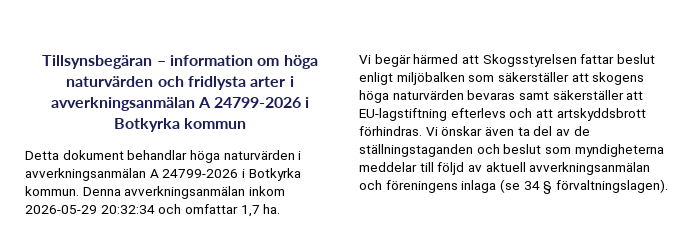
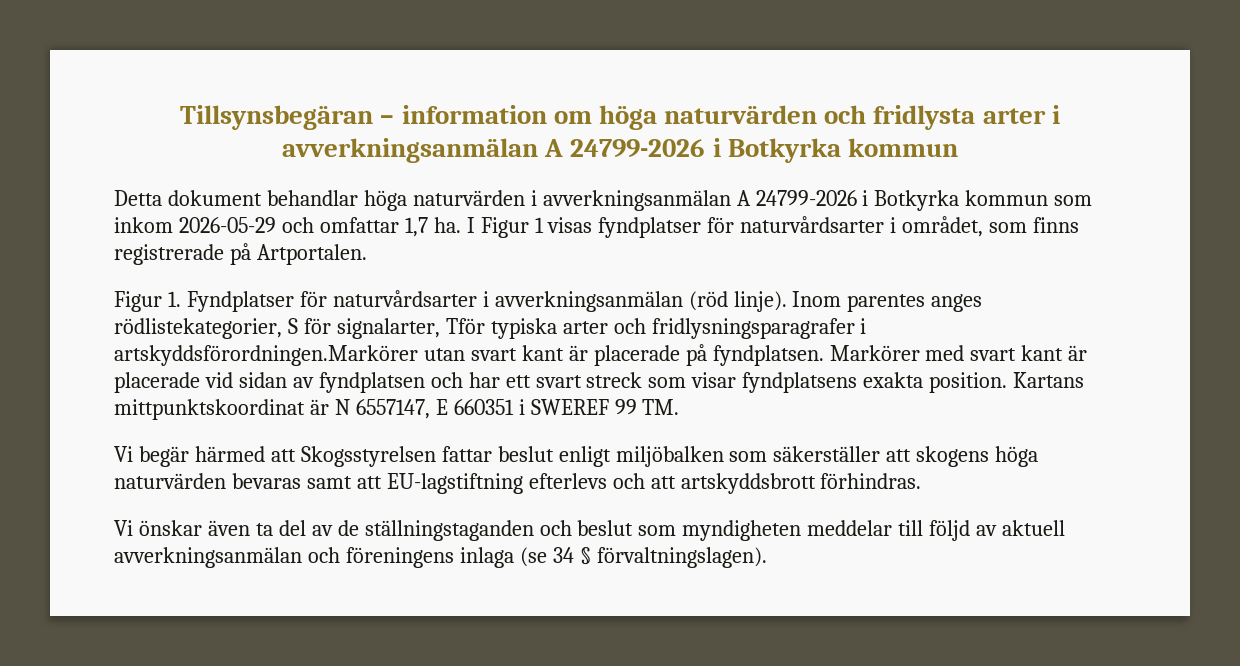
[25,186,246,199] kommun. Denna avverkningsanmälan -> [965,190,1093,206] kommun som
[100,205,155,214] 20:32:34 -> (276, 225) none
(281, 209) none -> [466,216,1080,238] [114,243,367,265] [114,290,983,312] [114,318,867,339] [114,344,1088,366] [114,372,1085,393] [114,399,680,420] I Figur 1 visas fyndplatser för naturvårdsarter i området, som finns registrerade på Artportalen. // Figur 1. Fyndplatser för naturvårdsarter i avverkningsanmälan (röd linje). Inom parentes anges rödlistekategorier, S för signalarter, Tför typiska arter och fridlysningsparagrafer i artskyddsförordningen.Markörer utan svart kant är placerade på fyndplatsen. Markörer med svart kant är placerade vid sidan av fyndplatsen och har ett svart streck som visar fyndplatsens exakta position. Kartans mittpunktskoordinat är N 6557147, E 660351 i SWEREF 99 TM.
[552,90,624,100] säkerställer -> (352, 482) none
(422, 131) none -> (922, 481) //
[574,144,664,157] myndigheterna -> [682,520,802,541] myndigheten

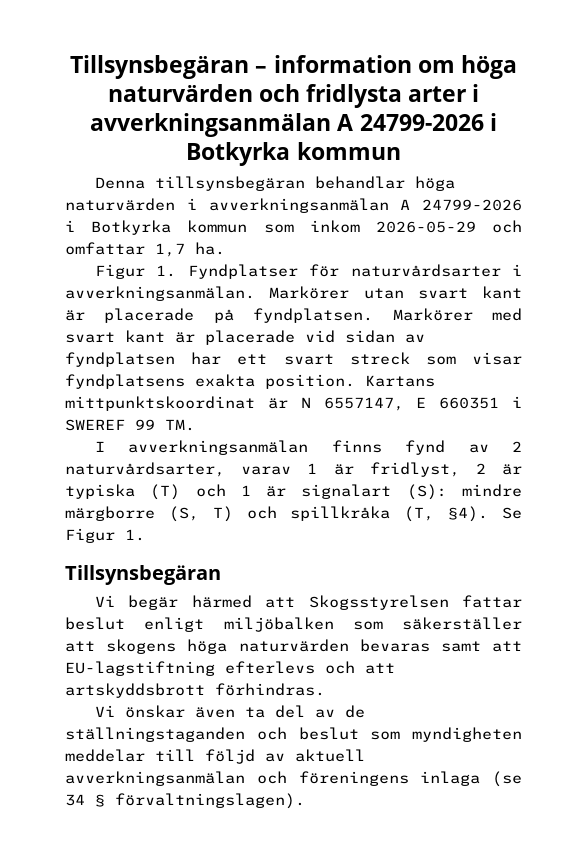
[114,190,262,206] Detta dokument -> [94,176,305,191] Denna tillsynsbegäran
[466,216,1080,238] [114,243,367,265] I Figur 1 visas fyndplatser för naturvårdsarter i området, som finns registrerade på Artportalen. -> (225, 248) none
[494,291,983,312] [114,318,867,339] [114,345,418,366] avverkningsanmälan (röd linje). Inom parentes anges rödlistekategorier, S för signalarter, Tför typiska arter och fridlysningsparagrafer i artskyddsförordningen.Markörer -> [65,286,350,301] avverkningsanmälan. Markörer
[430,372,463,388] och -> (175, 359) none
(680, 407) none -> [94,440,523,455] [65,462,522,477] [65,484,522,500] [65,506,522,522] [65,528,145,543] [65,565,221,585] // I avverkningsanmälan finns fynd av 2 naturvårdsarter, varav 1 är fridlyst, 2 är typiska (T) och 1 är signalart (S): mindre märgborre (S, T) och spillkråka (T, §4). Se Figur 1. // Tillsynsbegäran

